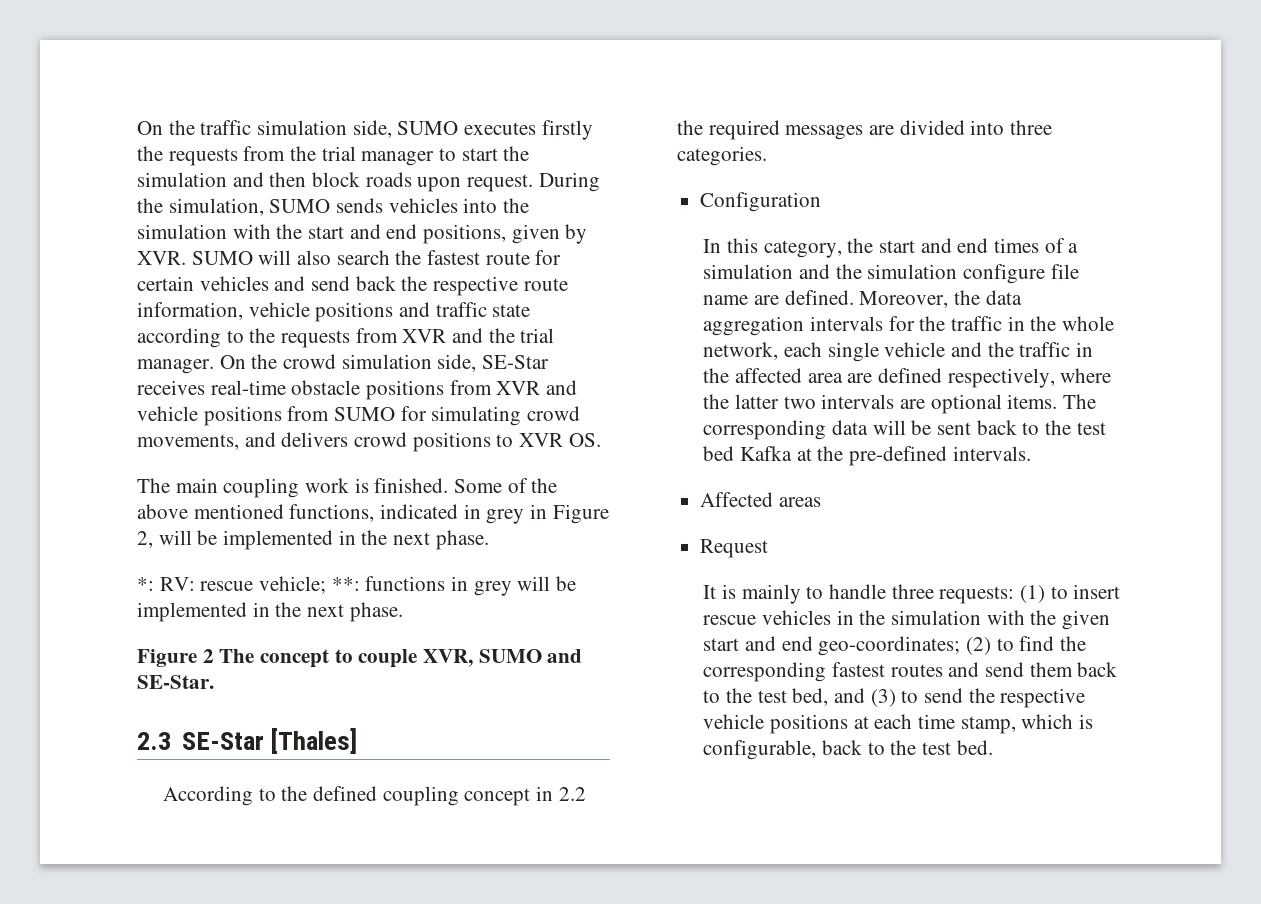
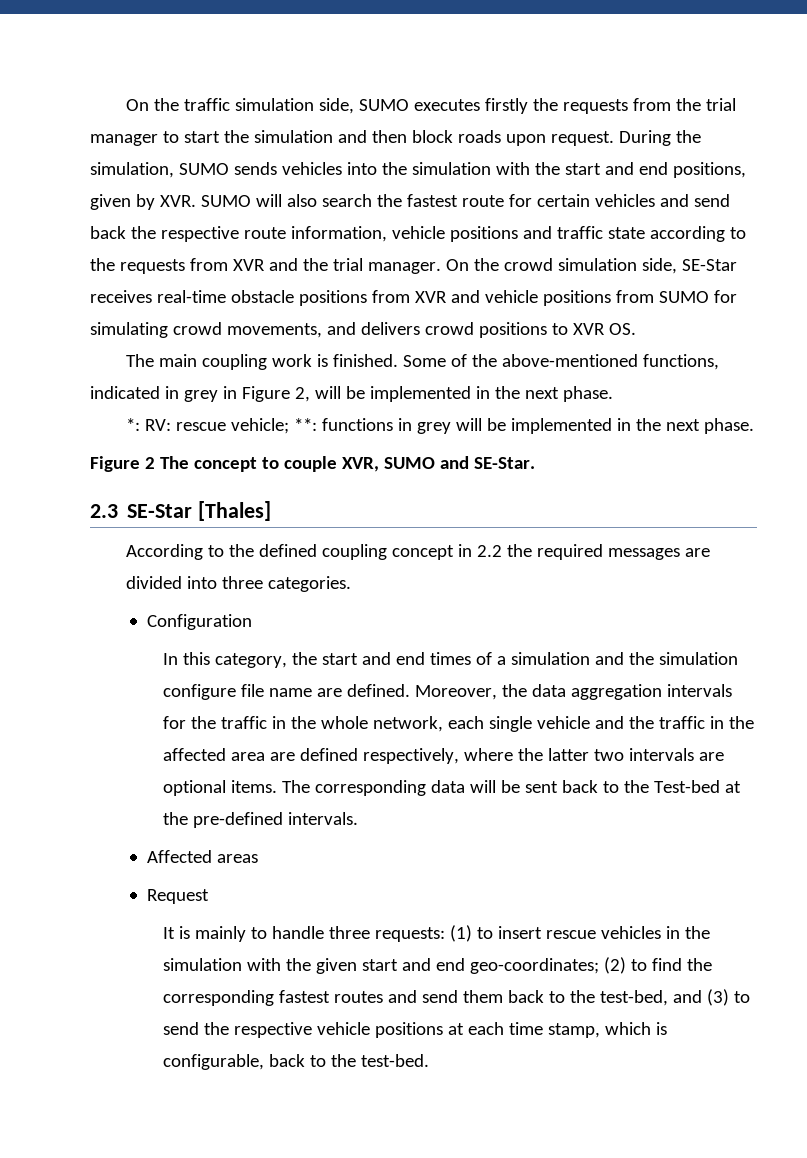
[137,504,284,519] above mentioned -> [501,354,638,367] above-mentioned
[1076,422,1106,435] [703,446,792,461] test bed Kafka -> [653,780,720,793] Test-bed
[757,688,829,706] test bed, -> [599,990,668,1006] test-bed,
[921,740,993,755] test bed. -> [360,1054,429,1067] test-bed.

